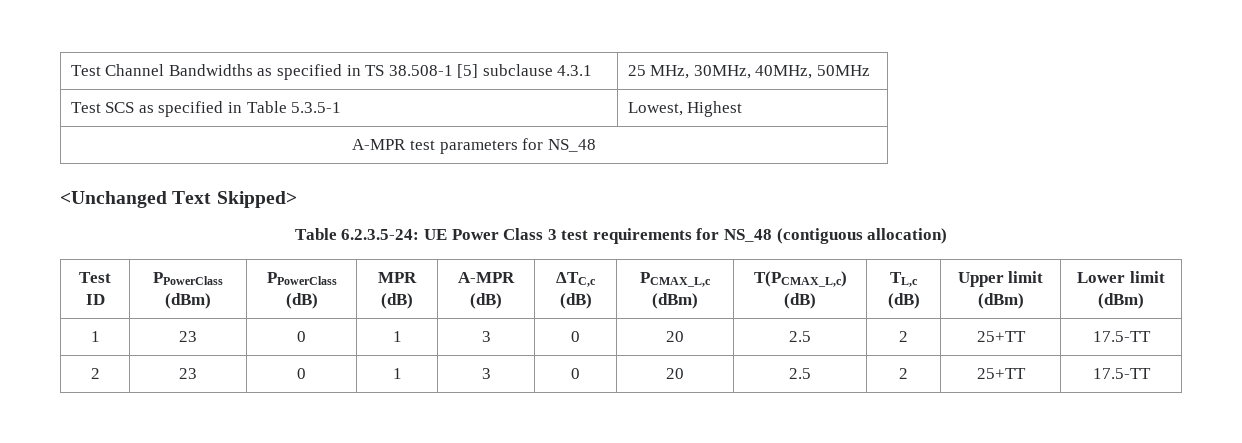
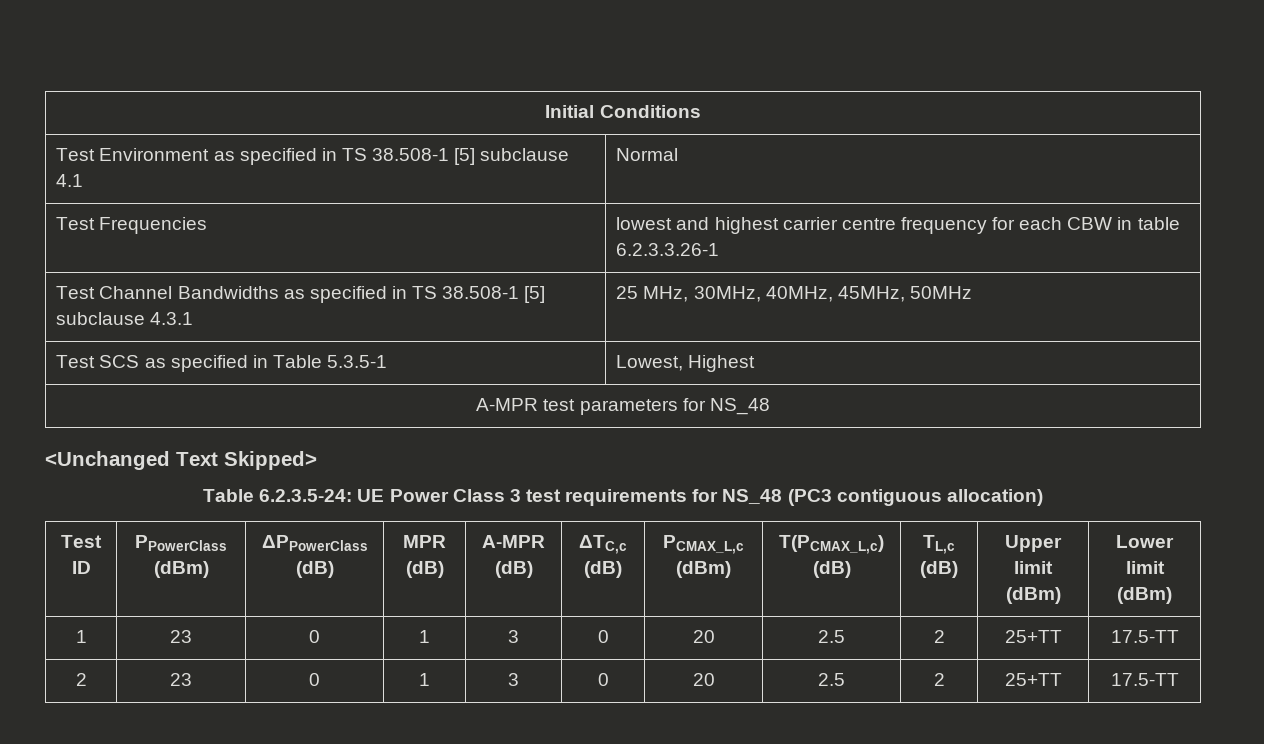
(70, 70) none -> [545,105,701,118] [56,148,570,165] [56,174,84,187] [616,148,679,161] [56,217,208,234] [616,217,1180,234] [616,243,720,256] Initial Conditions // Test Environment as specified in TS 38.508-1 [5] subclause 4.1 | Normal // Test Frequencies | lowest and highest carrier centre frequency for each CBW in table 6.2.3.3.26-1 //
(813, 72) none -> [837,286,905,302] 45MHz,
[776,228,863,244] (contiguous -> [787,489,942,506] (PC3 contiguous
[266,272,337,285] PPowerClass -> [261,535,368,551] ΔPPowerClass

